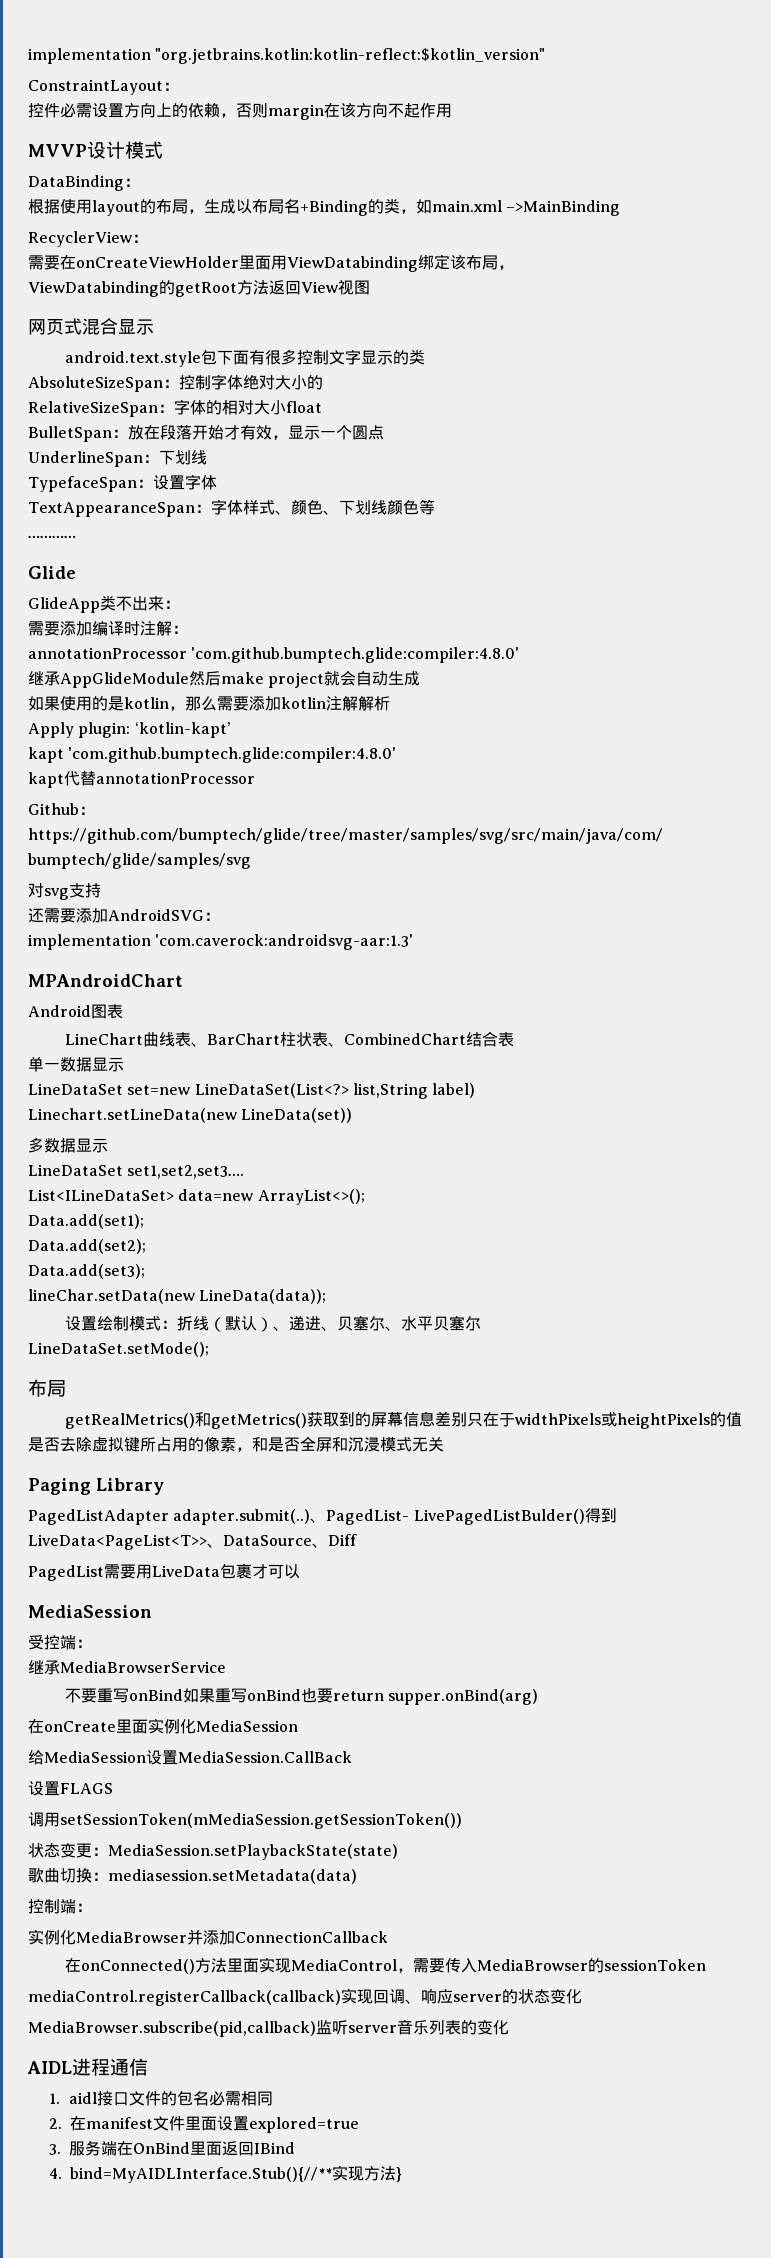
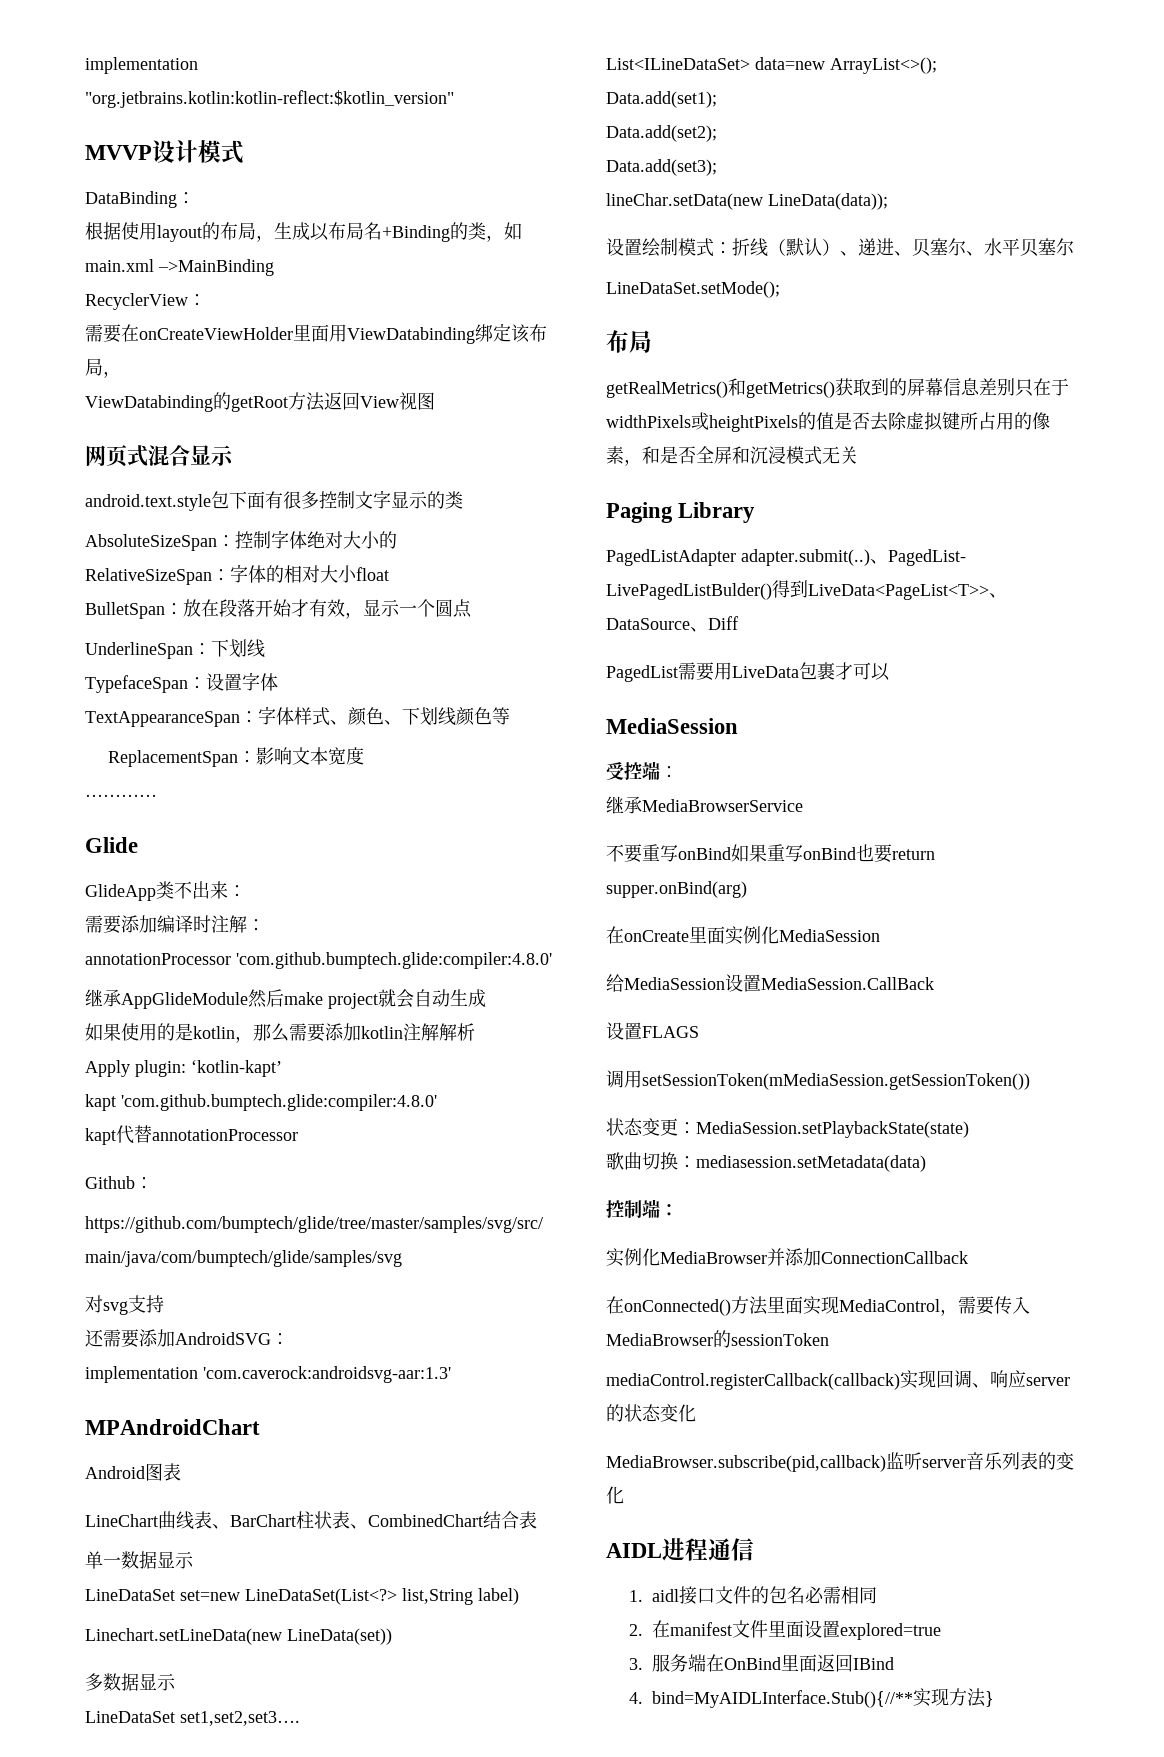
[28,79,179,95] [28,103,452,120] // ConstraintLayout： // 控件必需设置方向上的依赖，否则margin在该方向不起作用 -> (454, 99) none
(435, 507) none -> [107,747,364,767] // ReplacementSpan：影响文本宽度

